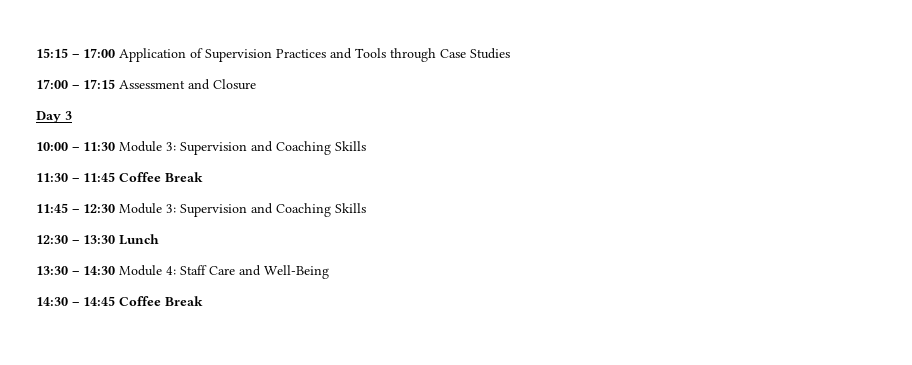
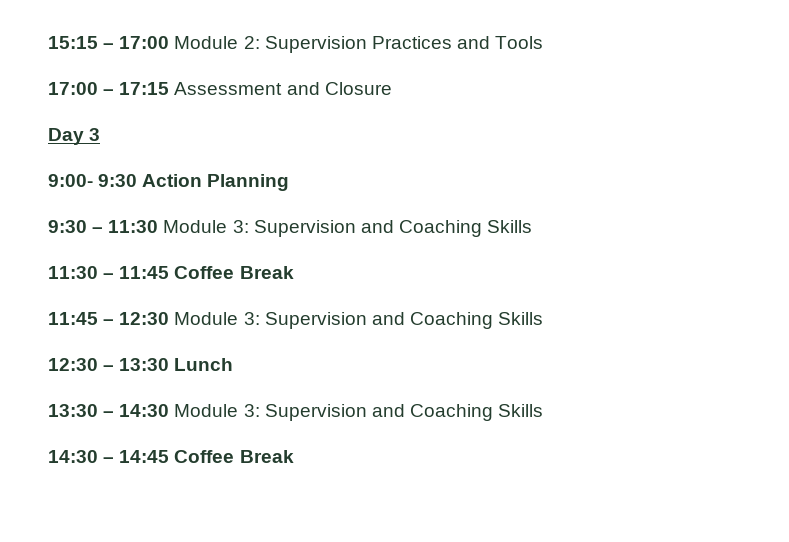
[119,48,203,62] Application of -> [174,36,260,49] Module 2:
[390,48,510,62] through Case Studies -> (544, 42) none
[36,142,68,151] 10:00 -> [48,174,290,191] [48,220,87,233] 9:00- 9:30 Action Planning // 9:30
[166,265,329,279] 4: Staff Care and Well-Being -> [243,404,544,421] 3: Supervision and Coaching Skills

